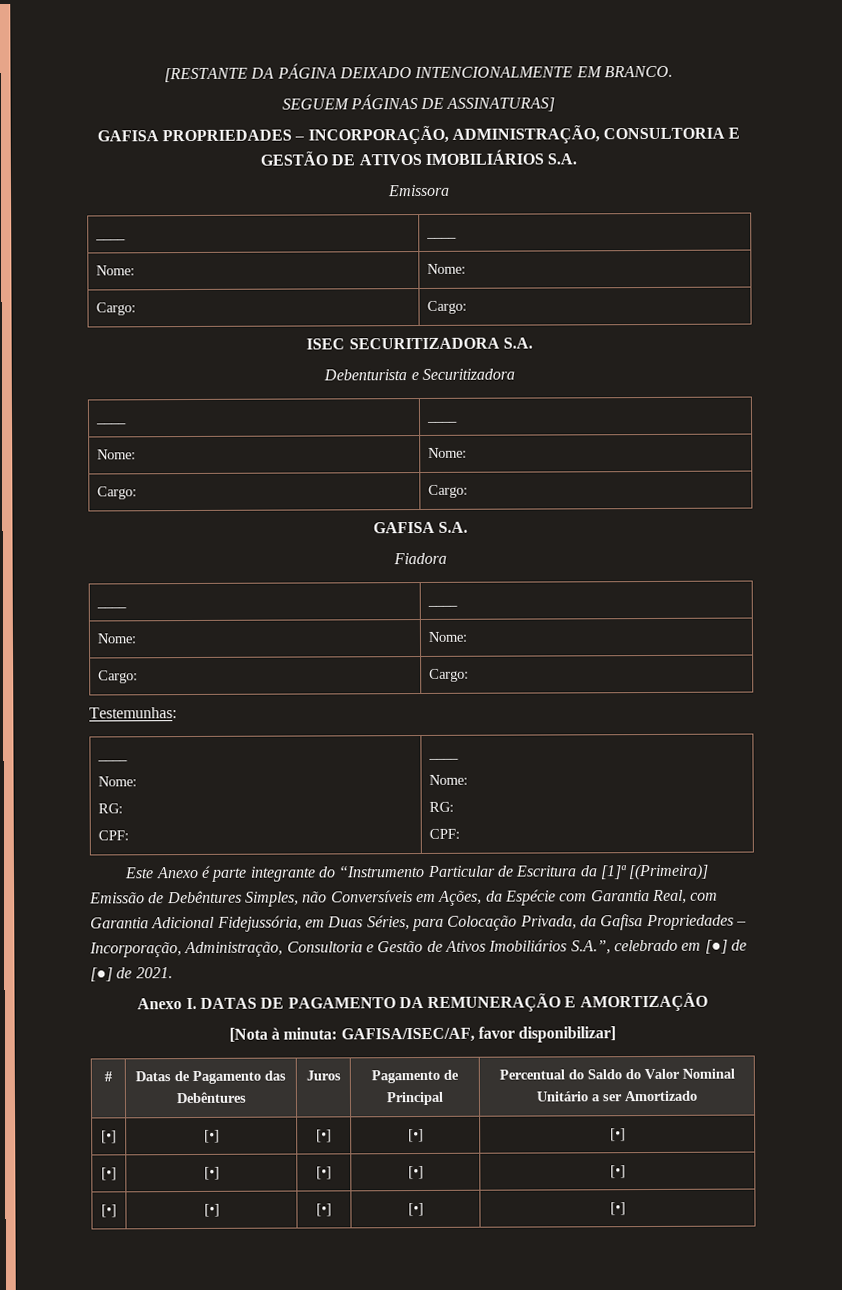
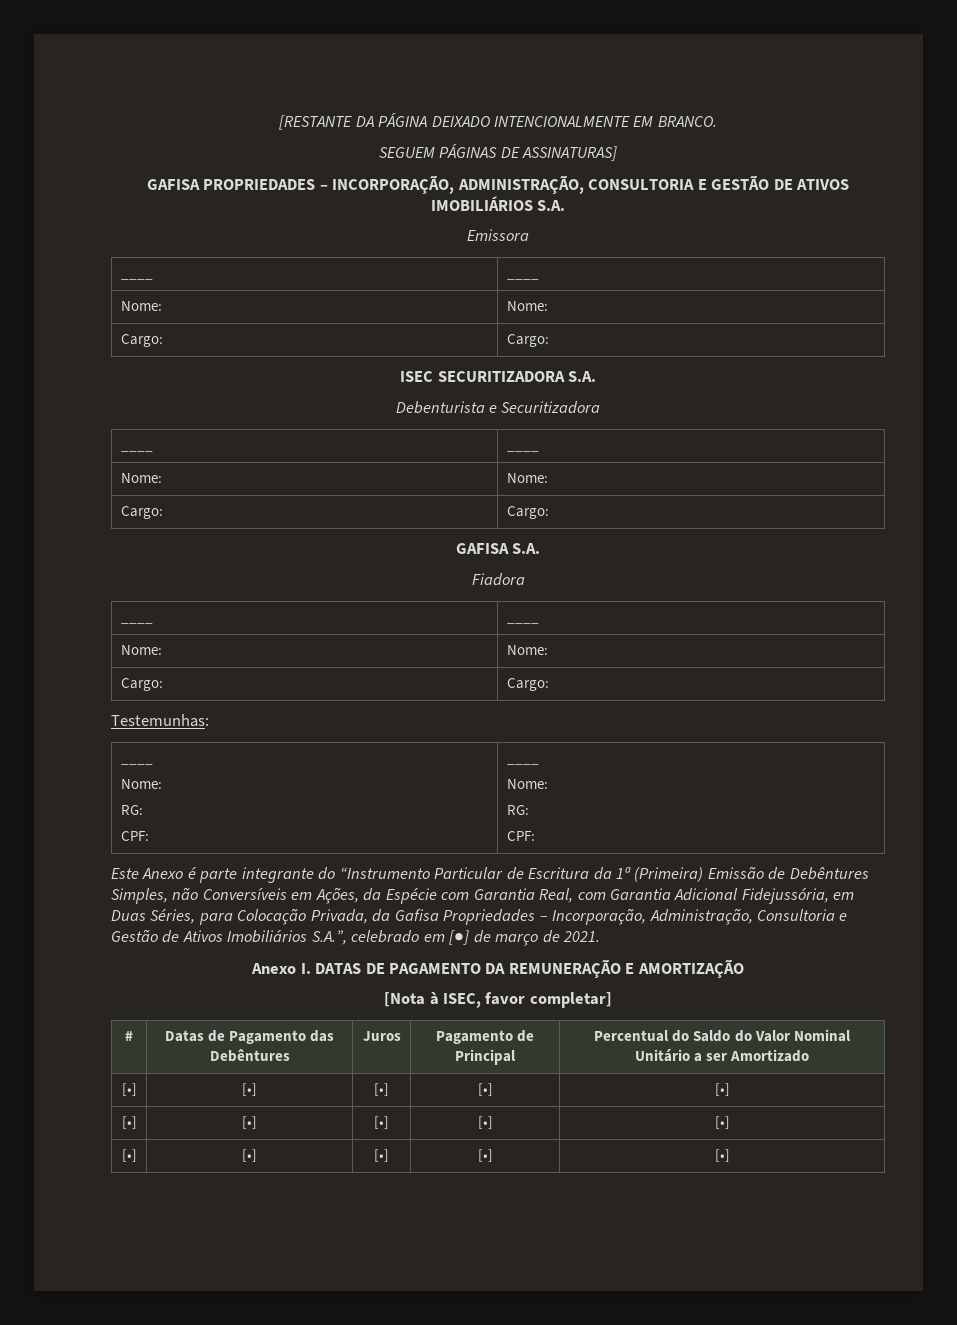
[599,863,710,881] [1]ª [(Primeira)] -> [616,867,704,882] 1ª (Primeira)
[90,967,113,982] [●] -> [495,934,539,946] março
[283,1026,617,1043] minuta: GAFISA/ISEC/AF, favor disponibilizar] -> [443,992,612,1008] ISEC, favor completar]

